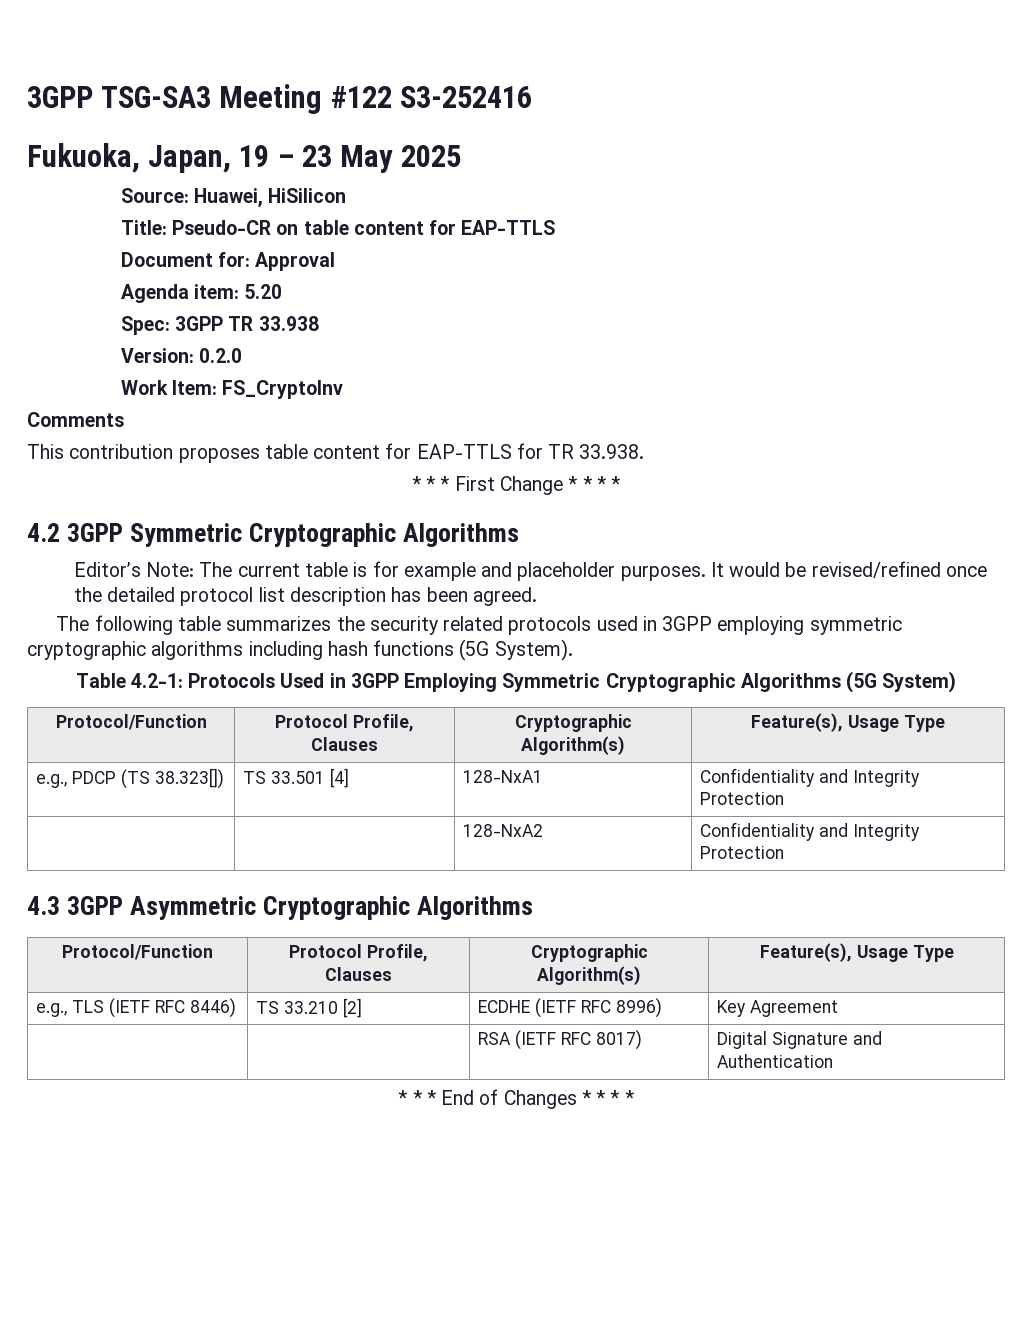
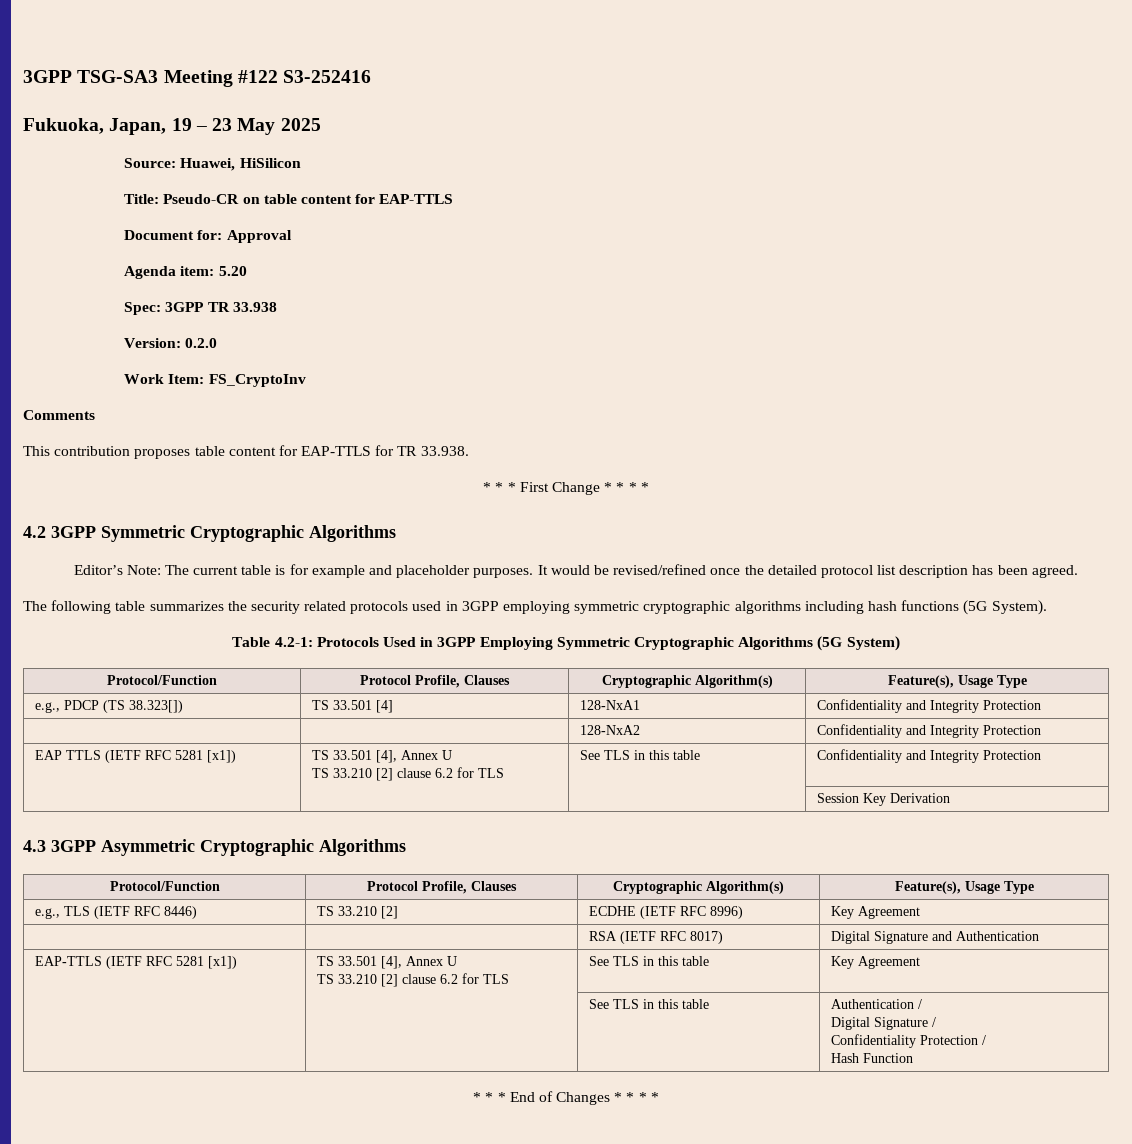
(785, 852) none -> [34,750,236,763] [311,750,452,763] [311,767,504,781] [579,750,700,760] [816,749,1041,763] [816,793,950,806] // EAP TTLS (IETF RFC 5281 [x1]) | TS 33.501 [4], Annex U // TS 33.210 [2] clause 6.2 for TLS | See TLS in this table | Confidentiality and Integrity Protection // | | | Session Key Derivation
(834, 1061) none -> [34,956,237,969] [316,956,457,969] [316,973,509,987] [588,956,709,966] [830,956,920,969] [588,999,709,1009] [830,999,922,1009] [830,1017,936,1030] [830,1034,986,1048] [830,1053,913,1063] // EAP-TTLS (IETF RFC 5281 [x1]) | TS 33.501 [4], Annex U // TS 33.210 [2] clause 6.2 for TLS | See TLS in this table | Key Agreement // | | See TLS in this table | Authentication / // Digital Signature / // Confidentiality Protection / // Hash Function

